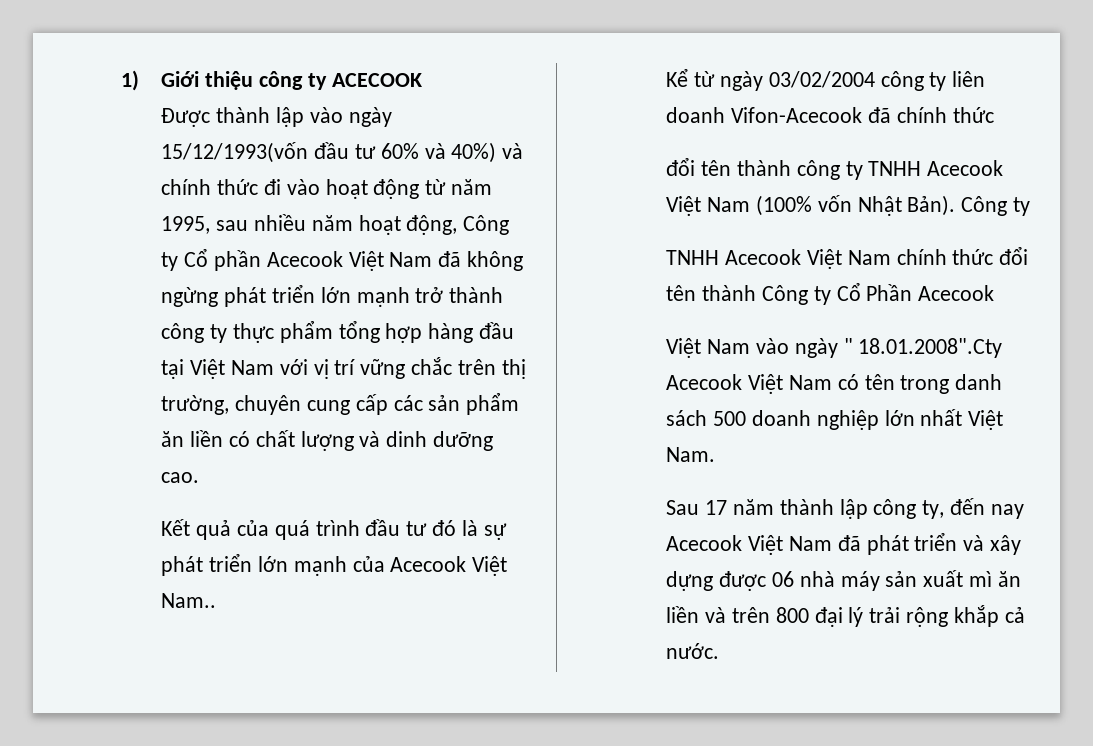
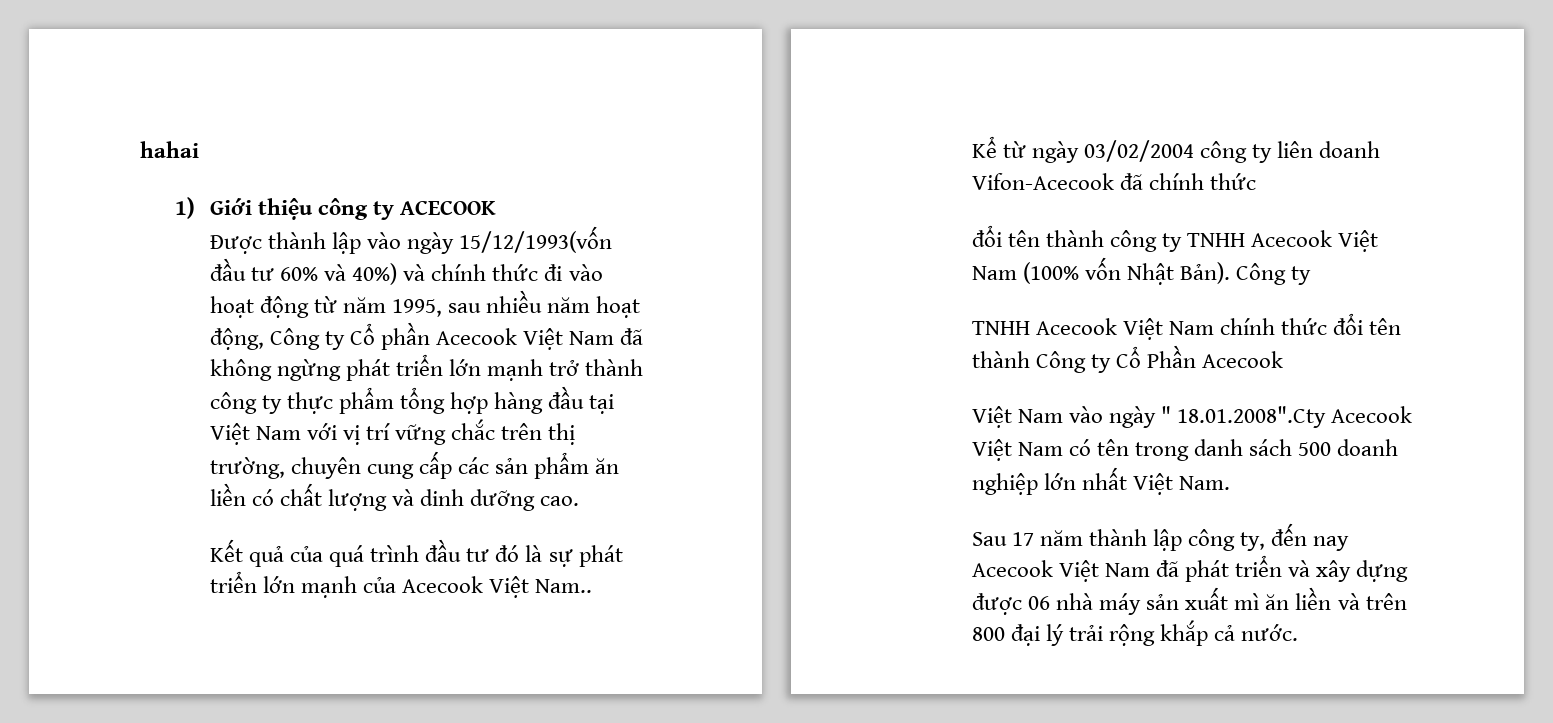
(120, 80) none -> [140,141,199,158] hahai //

